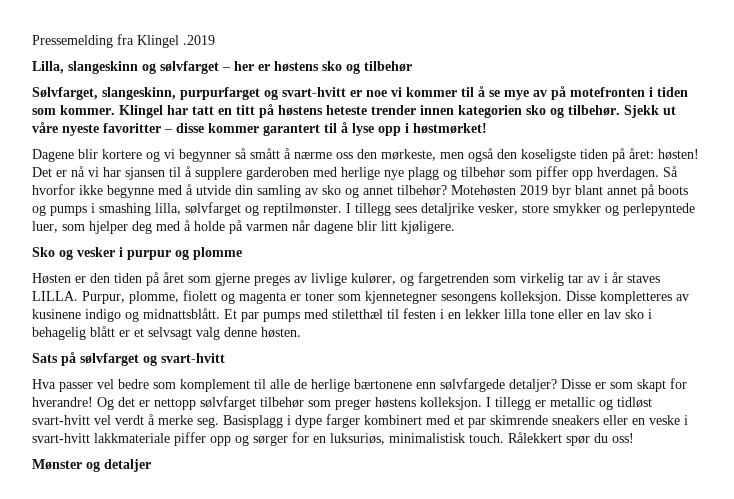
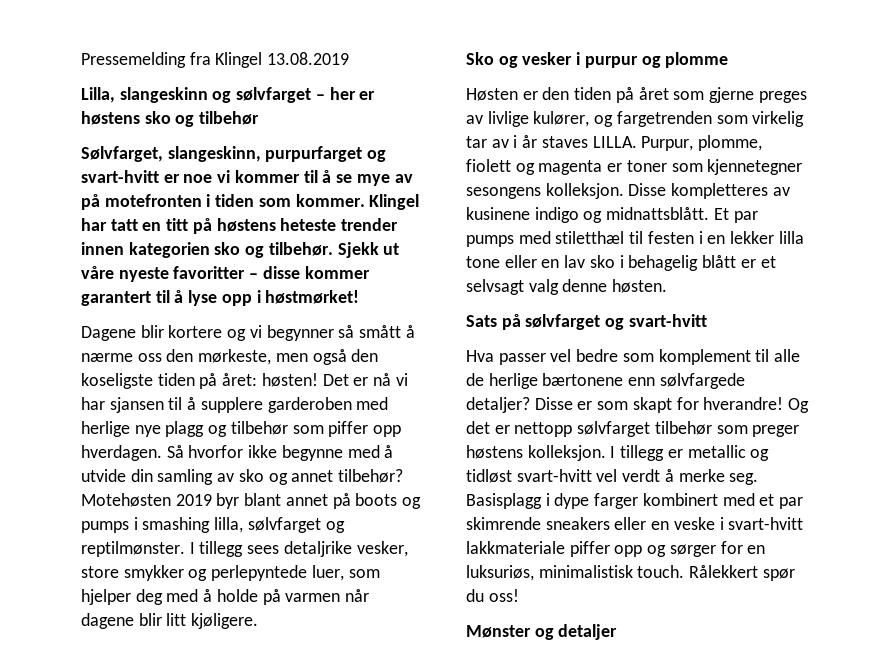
[183,35,215,45] .2019 -> [267,52,350,65] 13.08.2019

